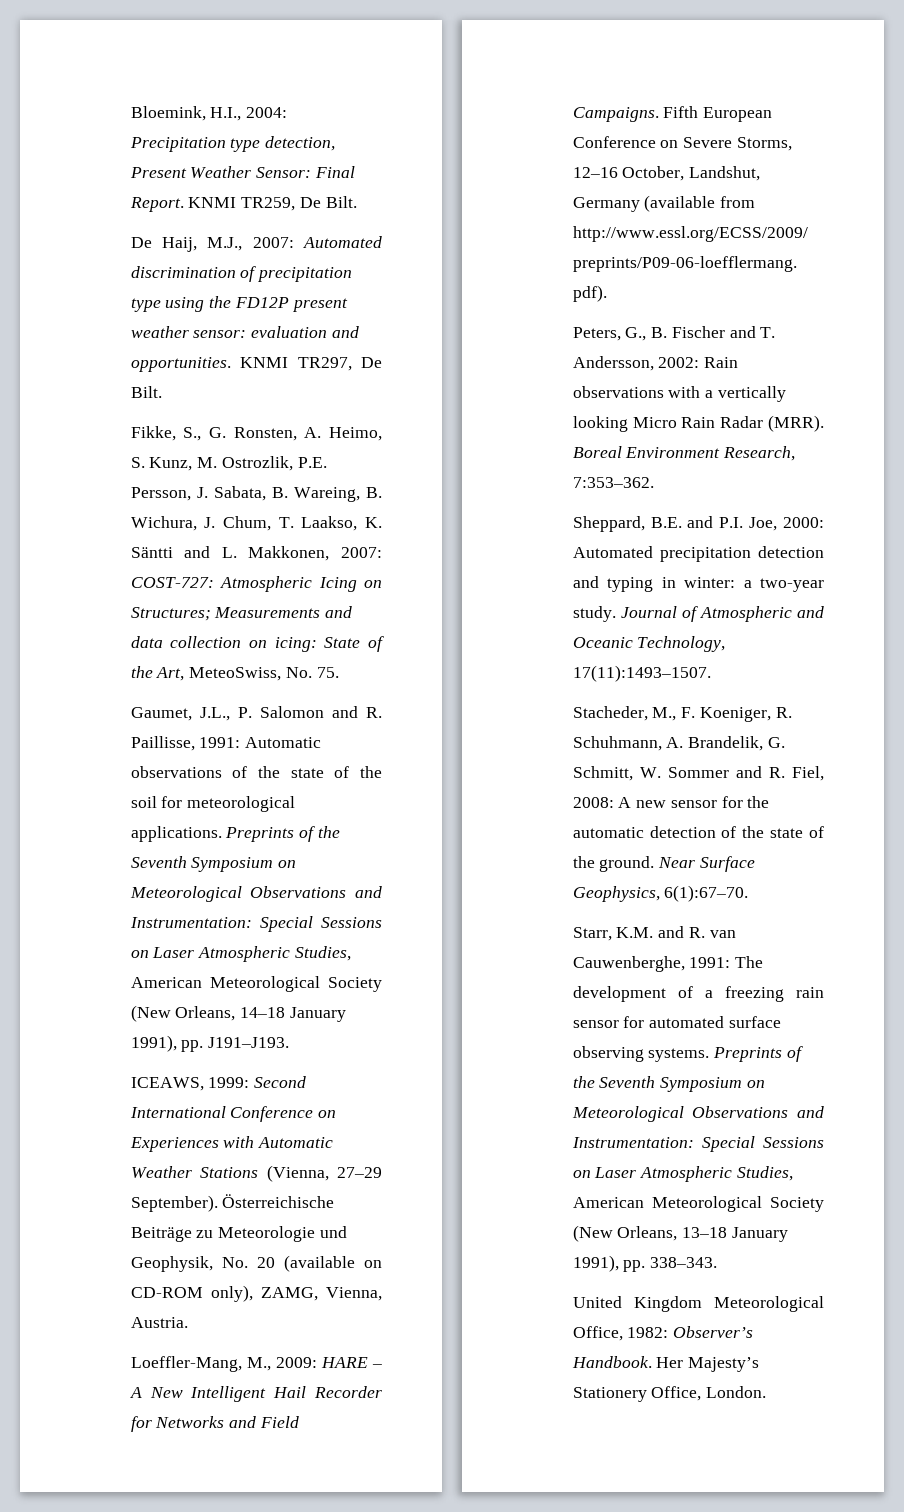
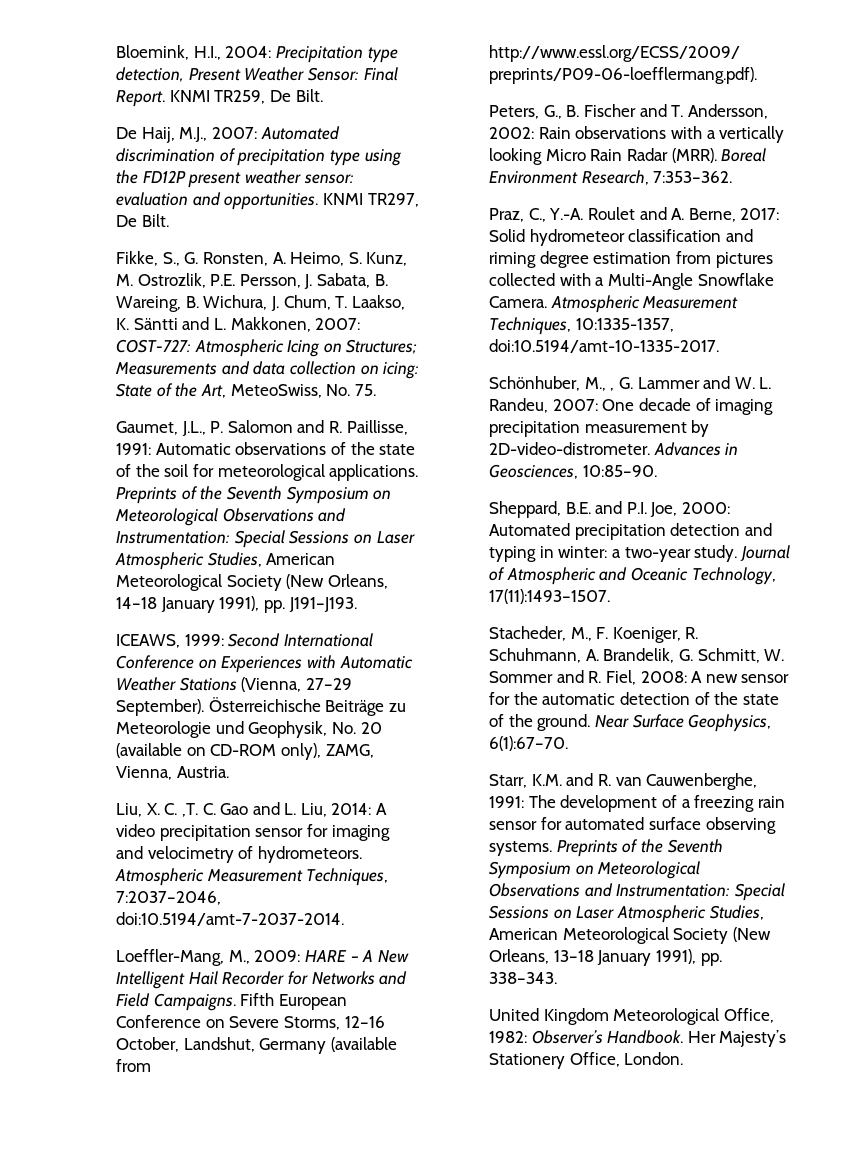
(188, 1322) none -> [116,802,388,817] [116,824,390,841] [116,846,362,863] [115,868,389,886] [116,891,222,905] [116,912,345,926] // Liu, X. C. ,T. C. Gao and L. Liu, 2014: A video precipitation sensor for imaging and velocimetry of hydrometeors. Atmospheric Measurement Techniques, 7:2037–2046, doi:10.5194/amt-7-2037-2014.
(654, 482) none -> [489,207,780,222] [489,229,753,246] [489,251,773,268] [489,273,774,290] [489,295,739,313] [489,317,674,335] [489,339,720,353] [489,376,772,391] [489,398,774,415] [489,420,710,437] [489,442,739,456] [489,464,657,479] // Praz, C., Y.-A. Roulet and A. Berne, 2017: Solid hydrometeor classification and riming degree estimation from pictures collected with a Multi-Angle Snowflake Camera. Atmospheric Measurement Techniques, 10:1335-1357, doi:10.5194/amt-10-1335-2017. // Schönhuber, M., , G. Lammer and W. L. Randeu, 2007: One decade of imaging precipitation measurement by 2D-video-distrometer. Advances in Geosciences, 10:85–90.

